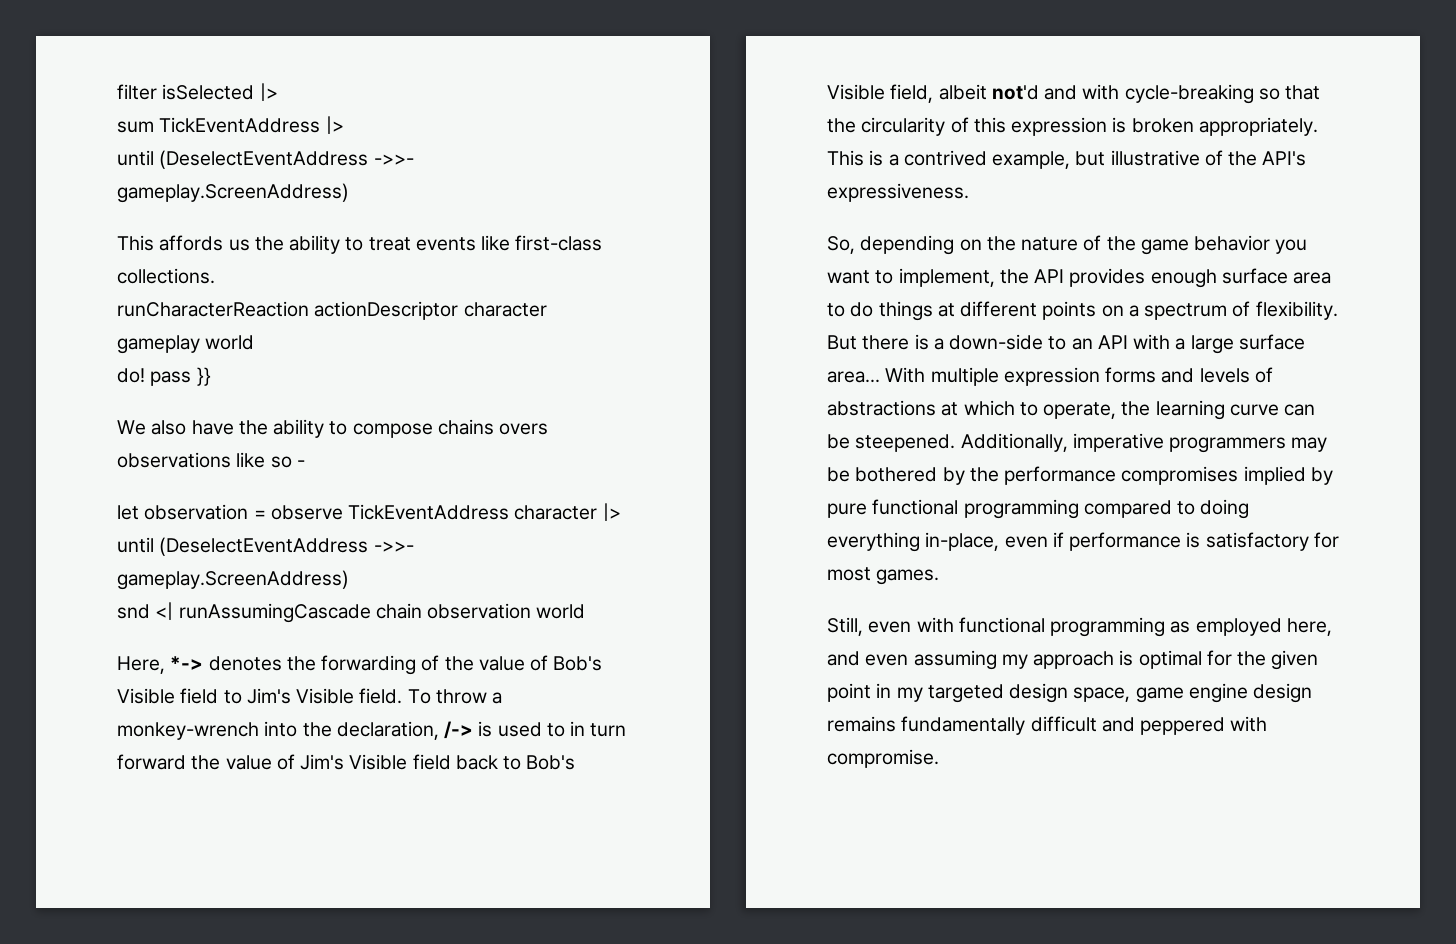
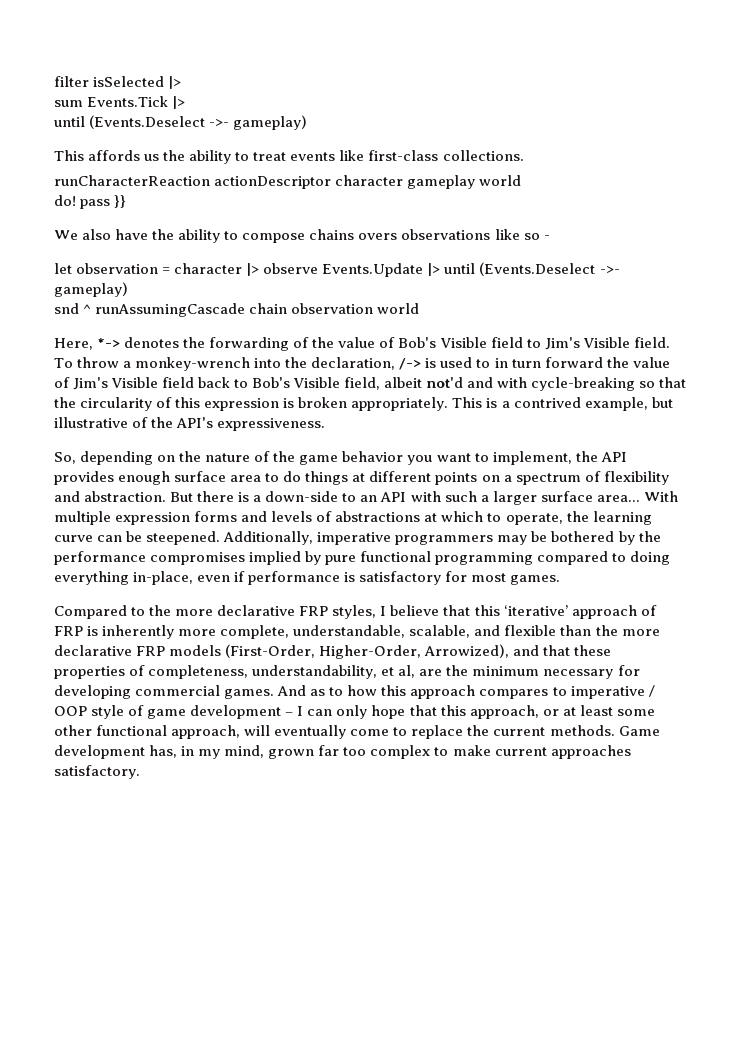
[159,117,321,133] TickEventAddress -> [87,96,169,107] Events.Tick
[159,150,414,169] [117,183,349,203] (DeselectEventAddress ->>- gameplay.ScreenAddress) -> [89,115,308,130] (Events.Deselect ->- gameplay)
[270,503,621,521] [117,537,414,556] [117,570,349,590] observe TickEventAddress character |> until (DeselectEventAddress ->>- gameplay.ScreenAddress) -> [174,262,620,277] [54,282,128,297] character |> observe Events.Update |> until (Events.Deselect ->- gameplay)
[155,602,174,620] <| -> [83,304,92,314] ^
[1255,301,1338,320] flexibility. -> [603,471,669,485] [54,491,167,502] flexibility and abstraction.
[1175,335,1234,354] a large -> [444,491,537,505] such a larger
[827,617,1332,637] [827,650,1319,670] [827,683,1313,703] [827,716,1268,735] [827,749,939,768] Still, even with functional programming as employed here, and even assuming my approach is optimal for the given point in my targeted design space, game engine design remains fundamentally difficult and peppered with compromise. -> [54,605,657,619] [54,625,660,639] [54,644,612,659] [54,665,640,679] [54,685,655,699] [54,705,655,719] [54,725,660,739] [54,745,631,759] [54,765,140,779] Compared to the more declarative FRP styles, I believe that this ‘iterative’ approach of FRP is inherently more complete, understandable, scalable, and flexible than the more declarative FRP models (First-Order, Higher-Order, Arrowized), and that these properties of completeness, understandability, et al, are the minimum necessary for developing commercial games. And as to how this approach compares to imperative / OOP style of game development – I can only hope that this approach, or at least some other functional approach, will eventually come to replace the current methods. Game development has, in my mind, grown far too complex to make current approaches satisfactory.

